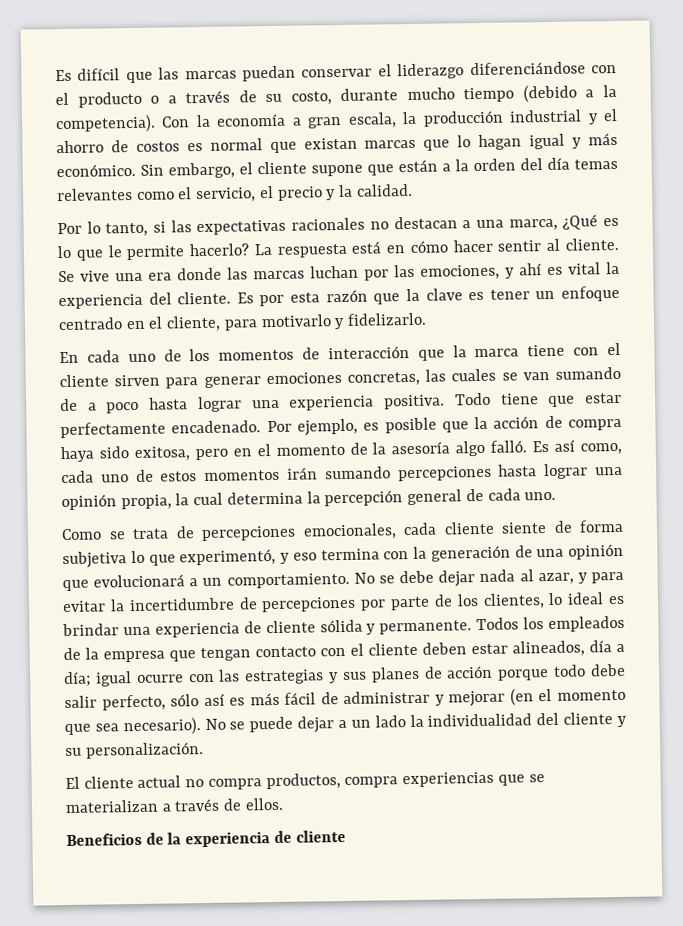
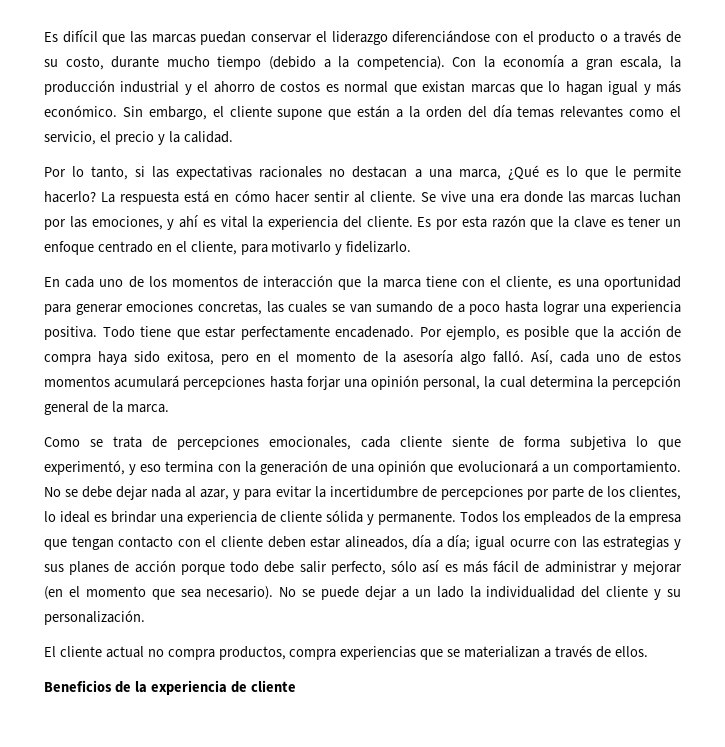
[59,374,161,388] cliente sirven -> [506,276,681,290] cliente, es una oportunidad
[532,439,623,455] Es así como, -> [531,350,553,365] Así,
[287,466,391,480] irán sumando -> [114,375,180,388] acumulará
[544,463,623,480] [61,494,172,511] lograr una opinión propia, -> [306,375,481,390] forjar una opinión personal,
[487,488,557,501] cada uno. -> [111,401,169,413] la marca.

